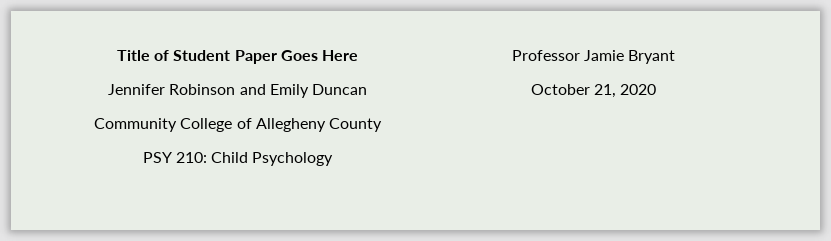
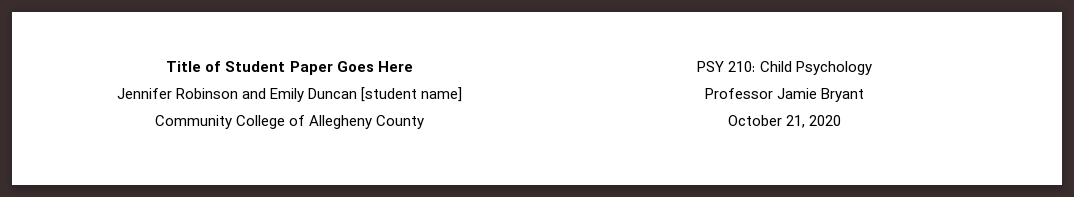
(367, 89) none -> [361,87,463,102] [student name]

